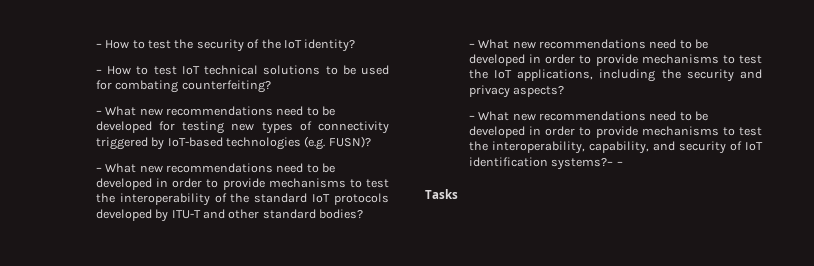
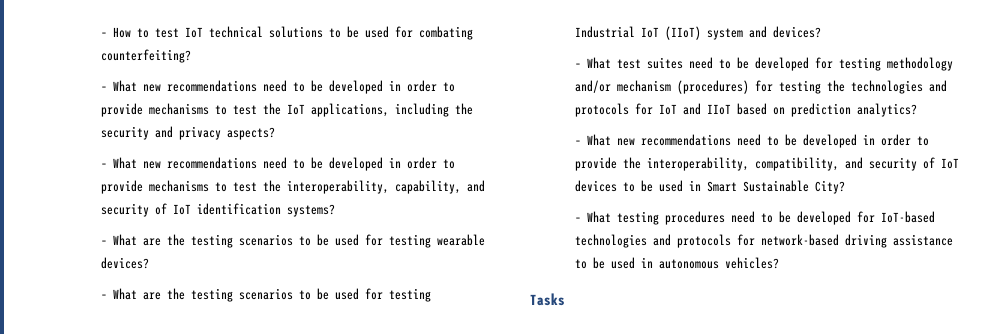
[95,39,356,52] [95,66,177,75] – How to test the security of the IoT identity? // – How to test -> [101,27,180,38] – How to test
[95,106,336,116] [95,121,389,134] [95,136,371,150] [95,163,336,173] [95,178,389,190] [95,193,389,206] [95,209,364,222] // – What new recommendations need to be developed for testing new types of connectivity triggered by IoT-based technologies (e.g. FUSN)? // – What new recommendations need to be developed in order to provide mechanisms to test the interoperability of the standard IoT protocols developed by ITU-T and other standard bodies? -> (192, 56) none
[551,158,623,170] systems?– – -> [287,204,336,217] [101,234,486,248] [101,257,150,269] [101,288,432,302] [575,26,822,40] [575,57,954,71] [575,80,948,94] [575,103,918,117] [575,134,930,148] [575,157,960,171] [575,180,846,194] [575,211,936,225] [575,234,954,248] [575,257,780,269] systems? // – What are the testing scenarios to be used for testing wearable devices? // – What are the testing scenarios to be used for testing Industrial IoT (IIoT) system and devices? // – What test suites need to be developed for testing methodology and/or mechanism (procedures) for testing the technologies and protocols for IoT and IIoT based on prediction analytics? // – What new recommendations need to be developed in order to provide the interoperability, compatibility, and security of IoT devices to be used in Smart Sustainable City? // – What testing procedures need to be developed for IoT-based technologies and protocols for network-based driving assistance to be used in autonomous vehicles?

